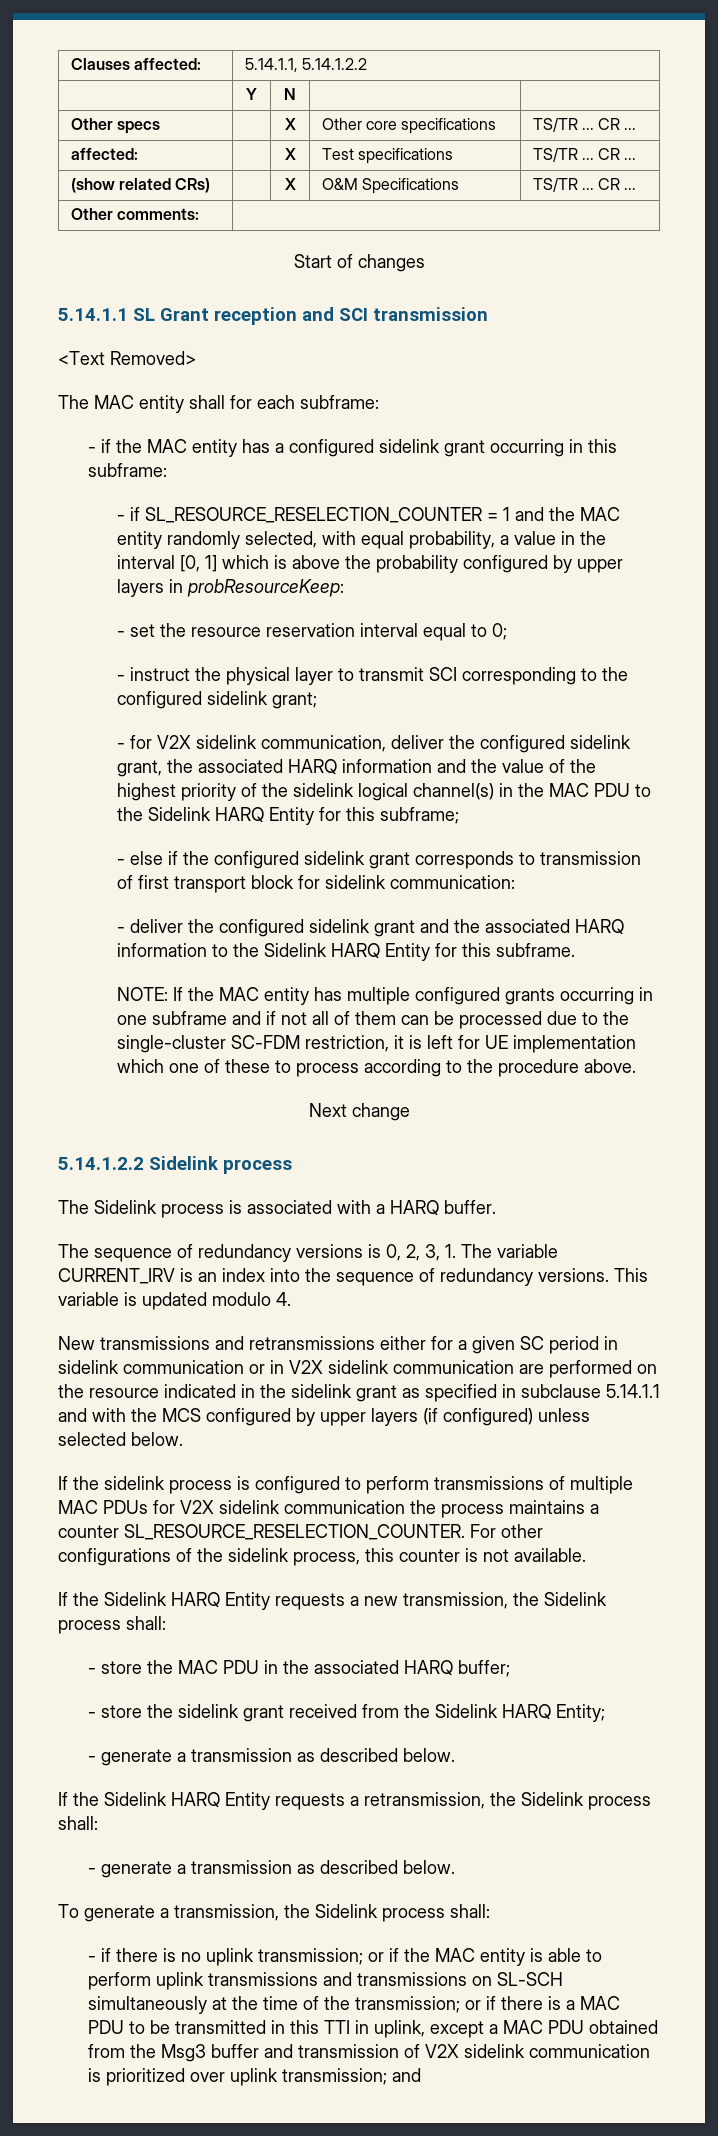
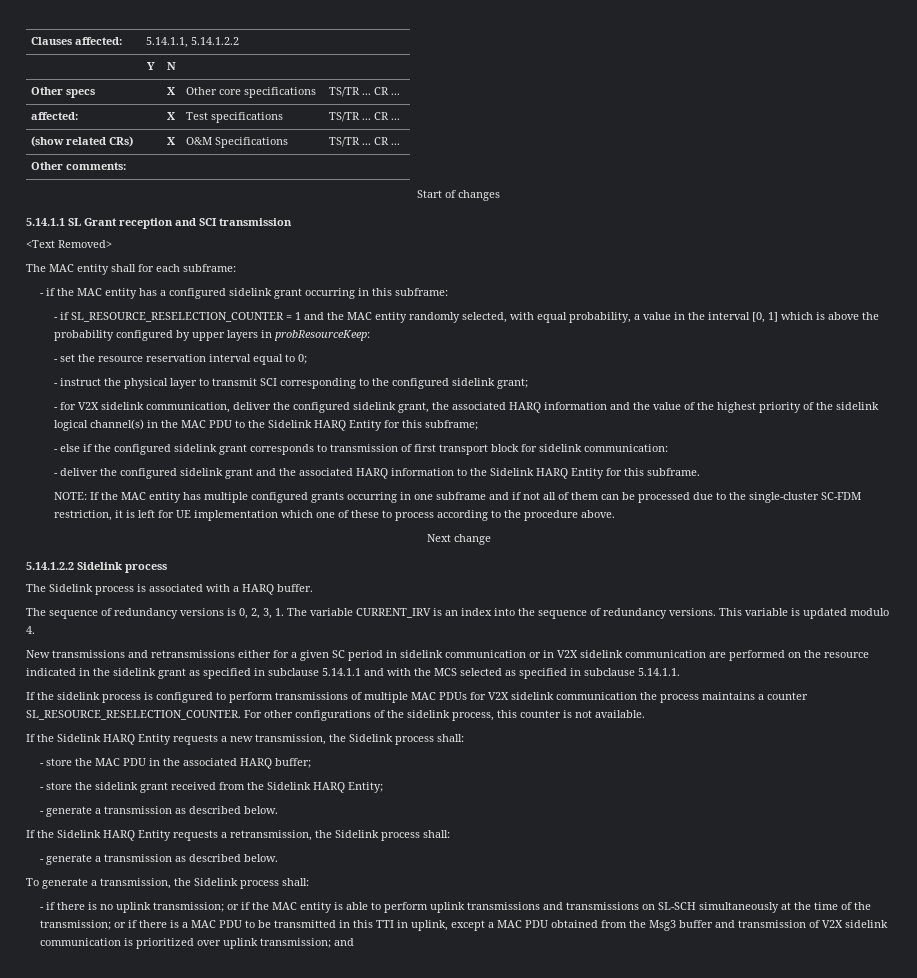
[206,1408,590,1426] [58,1432,183,1446] configured by upper layers (if configured) unless selected below. -> [460,668,680,679] selected as specified in subclause 5.14.1.1.

